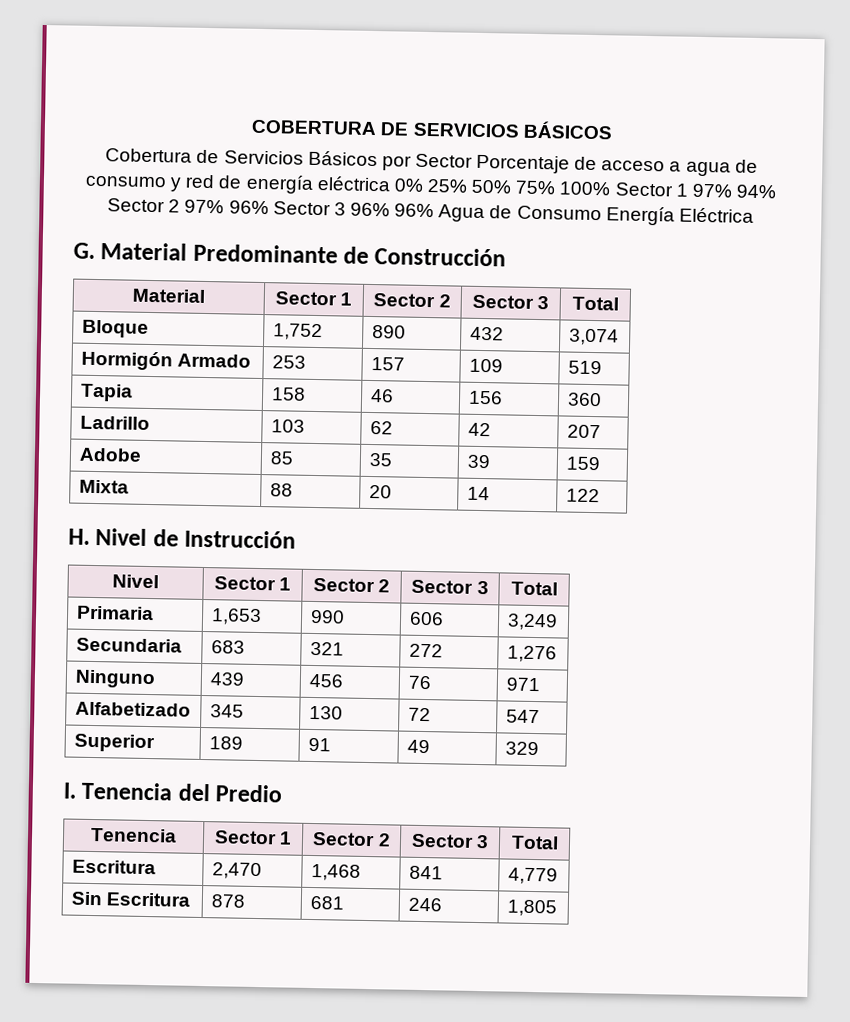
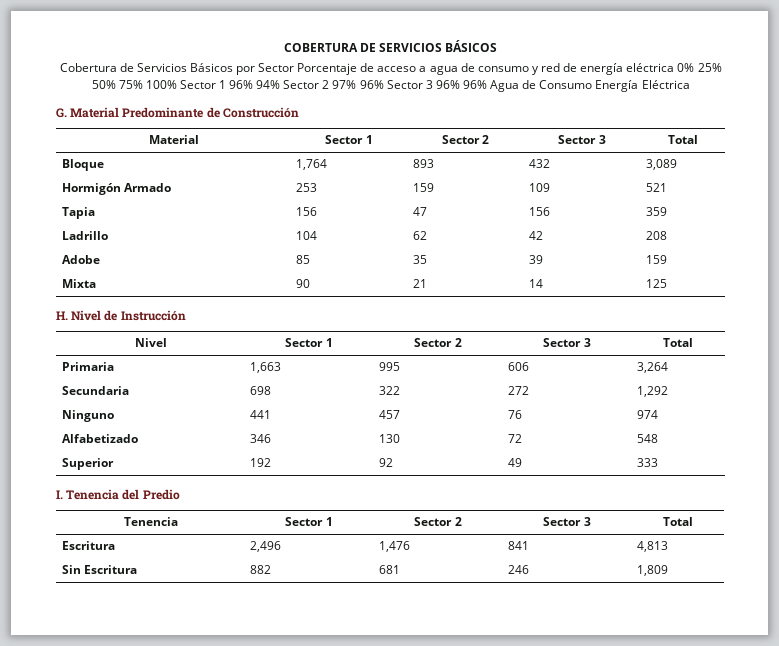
[691,183,732,198] 97% -> [229,80,254,89] 96%
[272,323,323,341] [371,324,406,339] 1,752 | 890 -> [295,159,327,170] [412,159,434,168] 1,764 | 893
[568,328,619,346] 3,074 -> [645,159,677,170] 3,089
[370,356,405,371] 157 -> [412,183,434,192] 159
[567,360,602,375] 519 -> [645,183,667,192] 521
[270,387,306,401] [369,388,394,403] [467,390,503,405] [566,392,602,407] 158 | 46 | 156 | 360 -> [295,207,317,216] [412,207,427,216] [528,207,550,216] [645,207,667,216] 156 | 47 | 156 | 359
[270,419,305,433] 103 -> [295,231,317,240] 104
[566,424,601,439] 207 -> [645,231,667,240] 208
[269,483,293,497] [368,484,392,499] 88 | 20 -> [295,279,310,288] [412,279,427,288] 90 | 21
[565,488,600,503] 122 -> [645,279,667,288] 125
[210,608,262,626] [309,609,345,624] 1,653 | 990 -> [249,362,281,373] [378,362,400,371] 1,663 | 995
[506,613,558,631] 3,249 -> [636,362,668,373] 3,264
[210,640,245,654] [309,641,344,656] 683 | 321 -> [249,386,271,395] [378,386,400,395] 698 | 322
[506,645,557,663] 1,276 -> [636,386,668,397] 1,292
[209,672,245,686] [308,673,344,688] 439 | 456 -> [249,410,271,419] [378,410,400,419] 441 | 457
[505,677,540,692] 971 -> [636,410,658,419] 974
[209,704,244,718] 345 -> [249,434,271,443] 346
[505,709,540,724] 547 -> [636,434,658,443] 548
[208,736,243,750] [307,737,331,752] 189 | 91 -> [249,458,271,467] [378,458,393,467] 192 | 92
[504,741,539,756] 329 -> [636,458,658,467] 333
[211,862,262,880] [310,863,361,881] 2,470 | 1,468 -> [249,541,281,552] [378,541,410,552] 2,496 | 1,476
[507,867,558,885] 4,779 -> [636,541,668,552] 4,813
[210,894,246,908] 878 -> [249,565,271,574] 882
[506,899,557,917] 1,805 -> [636,565,668,576] 1,809

